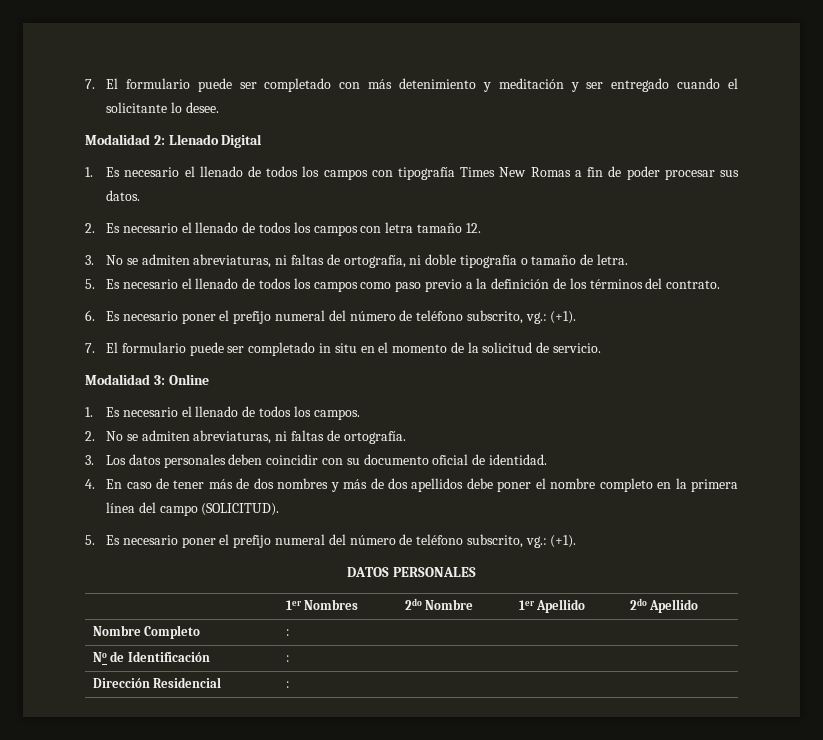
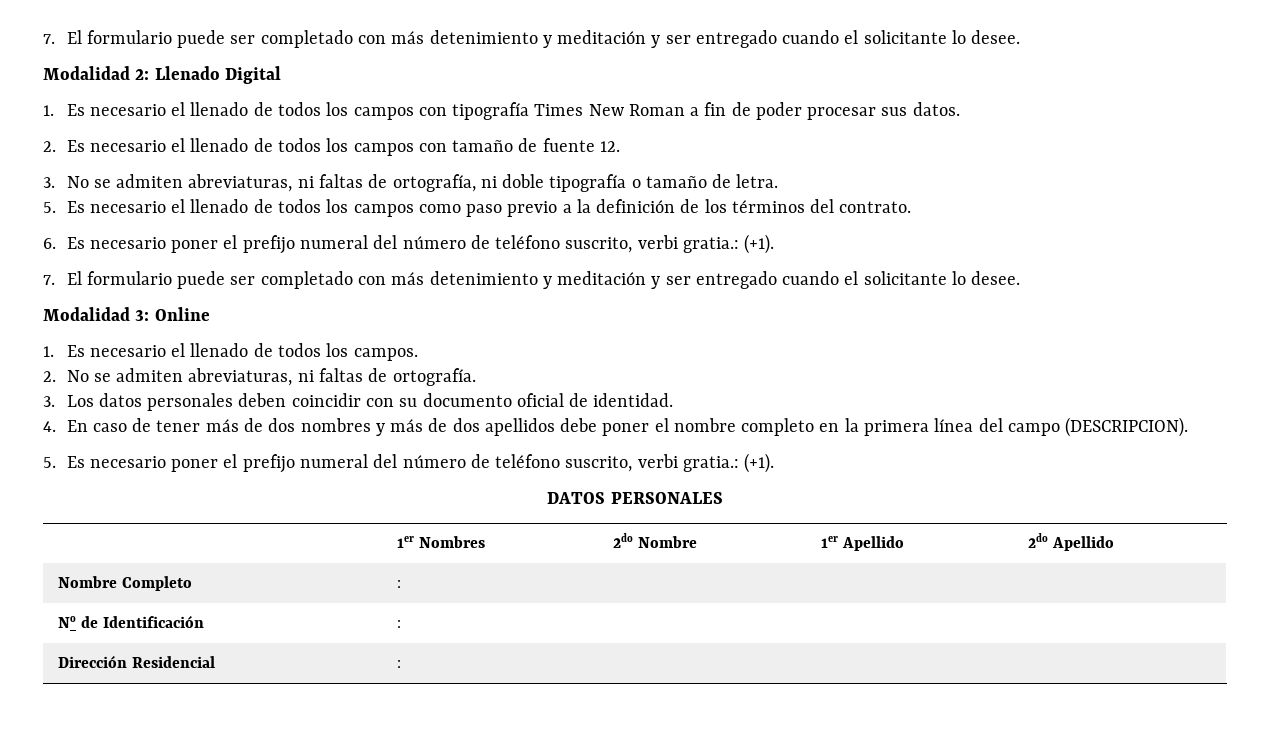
[530,167,571,177] Romas -> [628,104,685,116] Roman
[385,222,462,233] letra tamaño -> [452,138,595,152] tamaño de fuente
[466,310,547,324] subscrito, vg.: -> [565,235,739,253] suscrito, verbi gratia.:
[318,342,602,353] in situ en el momento de la solicitud de servicio. -> [358,271,1021,289] con más detenimiento y meditación y ser entregado cuando el solicitante lo desee.
[201,503,280,516] (SOLICITUD). -> [1065,417,1189,437] (DESCRIPCION).
[466,534,547,548] subscrito, vg.: -> [565,454,739,472] suscrito, verbi gratia.:

